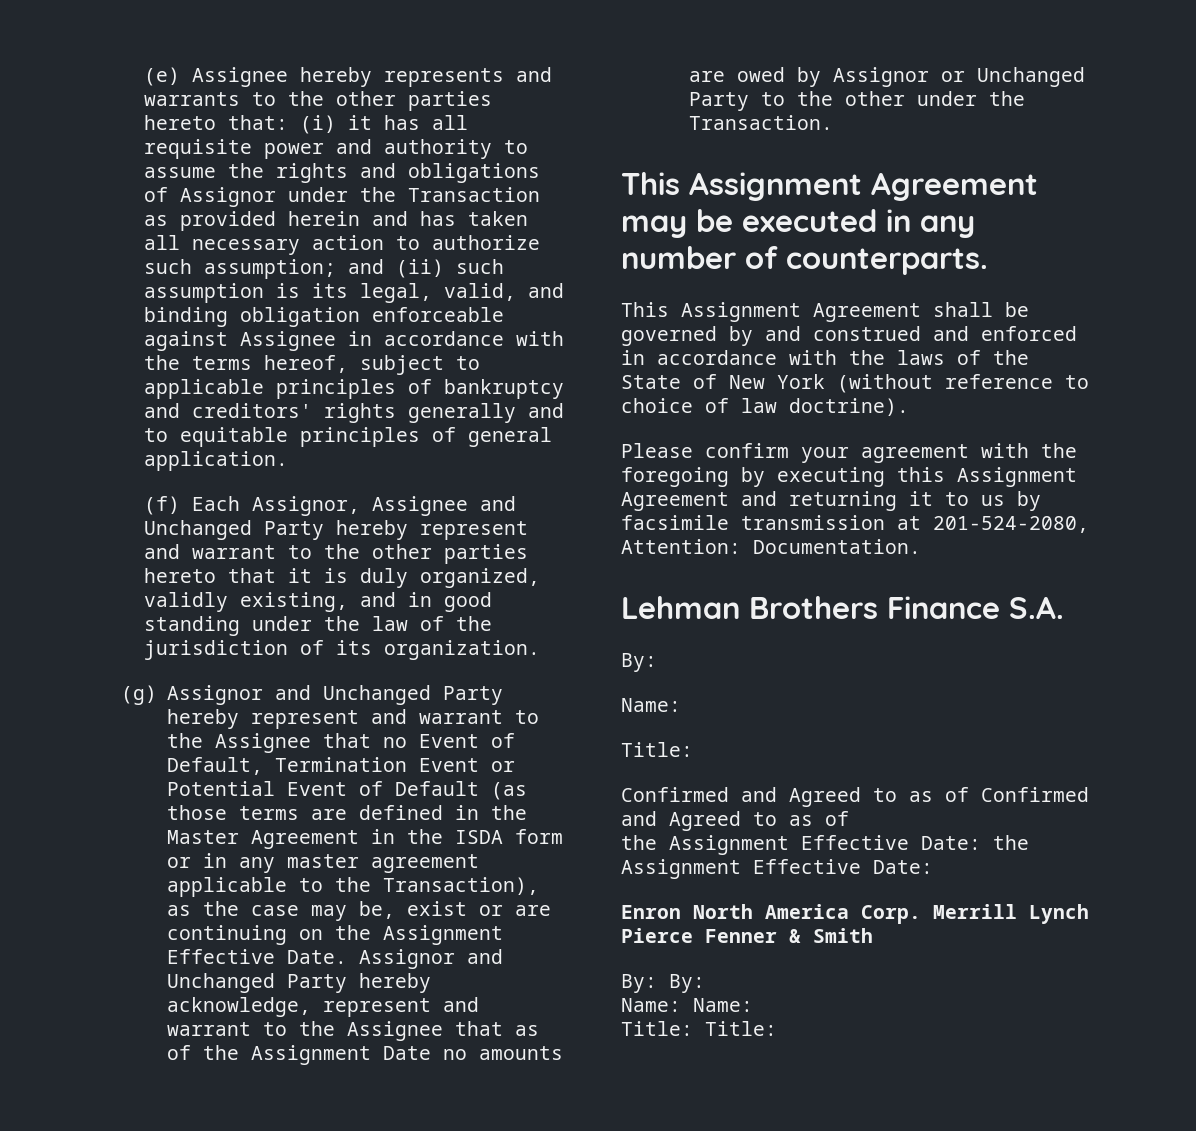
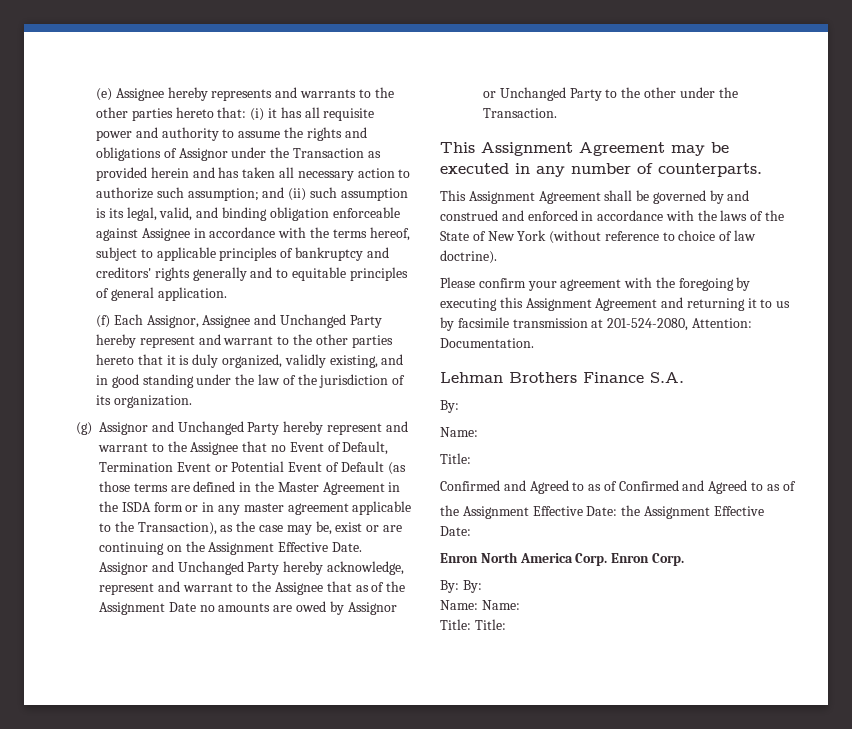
[933,904,1089,924] [621,928,873,943] Merrill Lynch Pierce Fenner & Smith -> [611,553,684,566] Enron Corp.

